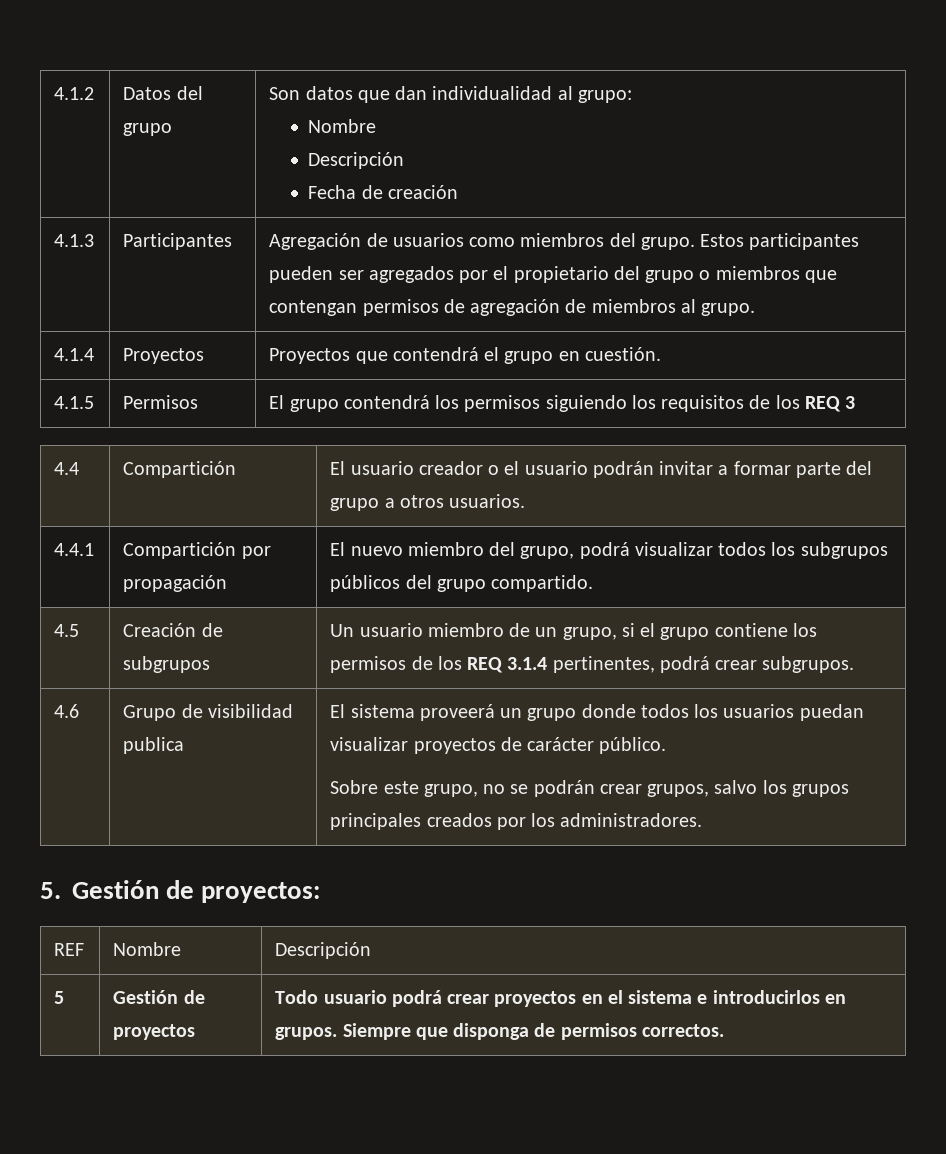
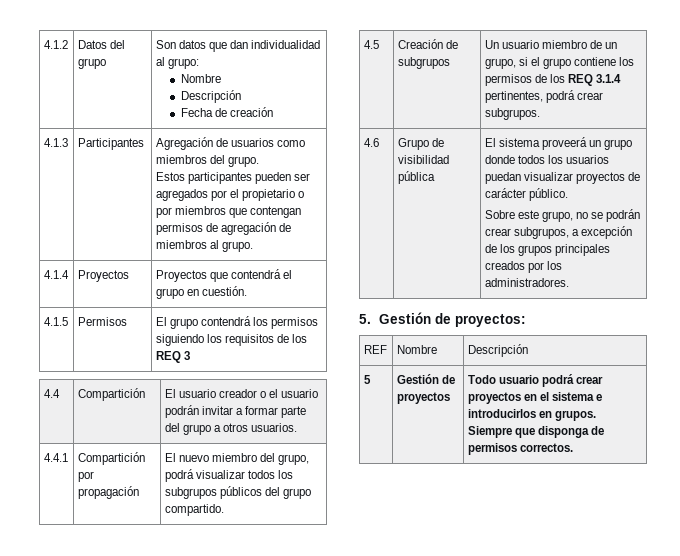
(695, 243) none -> (260, 161) //
[613,266,711,283] del grupo o -> [298,191,305,198] [155,207,172,218] o por
[123,737,185,754] publica -> [397,171,435,184] pública
[647,780,758,797] grupos, salvo -> [514,226,633,239] [484,244,497,253] subgrupos, a excepción de

